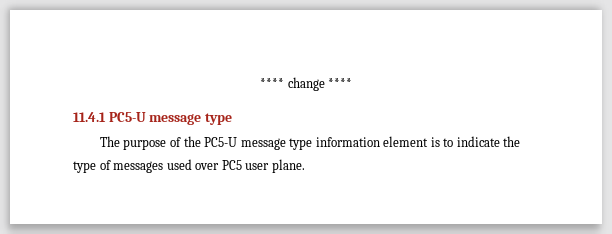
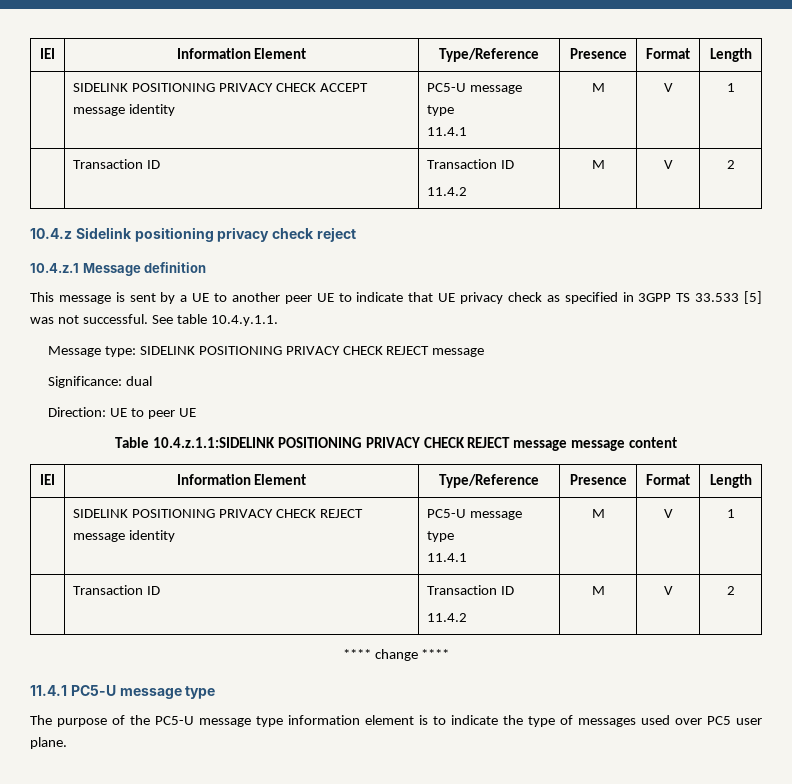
(259, 83) none -> [40,48,55,59] [176,48,307,59] [439,48,539,62] [569,48,627,59] [646,48,690,59] [709,48,752,62] [73,83,368,92] [73,104,176,116] [427,83,523,94] [427,105,455,116] [427,127,468,136] [591,83,605,92] [663,83,673,92] [726,83,735,92] [73,159,161,169] [427,159,515,169] [427,187,468,196] [591,160,605,169] [663,160,673,169] [726,160,735,169] [30,227,356,242] [30,262,207,276] [30,291,762,304] [30,314,278,326] [47,346,485,357] [47,376,152,388] [47,407,196,419] [114,437,678,451] [40,474,55,485] [176,474,307,485] [439,474,539,488] [569,474,627,485] [646,474,690,485] [709,474,752,488] [73,509,363,518] [73,530,176,542] [427,509,523,520] [427,531,455,542] [427,553,468,562] [591,509,605,518] [663,509,673,518] [726,509,735,518] [73,585,161,595] [427,585,515,595] [427,613,468,622] [591,586,605,595] [663,586,673,595] [726,586,735,595] IEI | Information Element | Type/Reference | Presence | Format | Length // | SIDELINK POSITIONING PRIVACY CHECK ACCEPT message identity | PC5-U message type // 11.4.1 | M | V | 1 // | Transaction ID | Transaction ID // 11.4.2 | M | V | 2 // 10.4.z Sidelink positioning privacy check reject // 10.4.z.1 Message definition // This message is sent by a UE to another peer UE to indicate that UE privacy check as specified in 3GPP TS 33.533 [5] was not successful. See table 10.4.y.1.1. // Message type: SIDELINK POSITIONING PRIVACY CHECK REJECT message // Significance: dual // Direction: UE to peer UE // Table 10.4.z.1.1:SIDELINK POSITIONING PRIVACY CHECK REJECT message message content // IEI | Information Element | Type/Reference | Presence | Format | Length // | SIDELINK POSITIONING PRIVACY CHECK REJECT message identity | PC5-U message type // 11.4.1 | M | V | 1 // | Transaction ID | Transaction ID // 11.4.2 | M | V | 2 //

